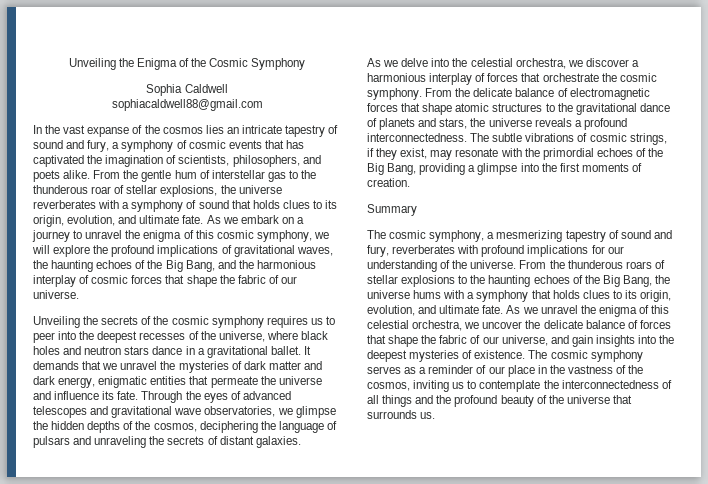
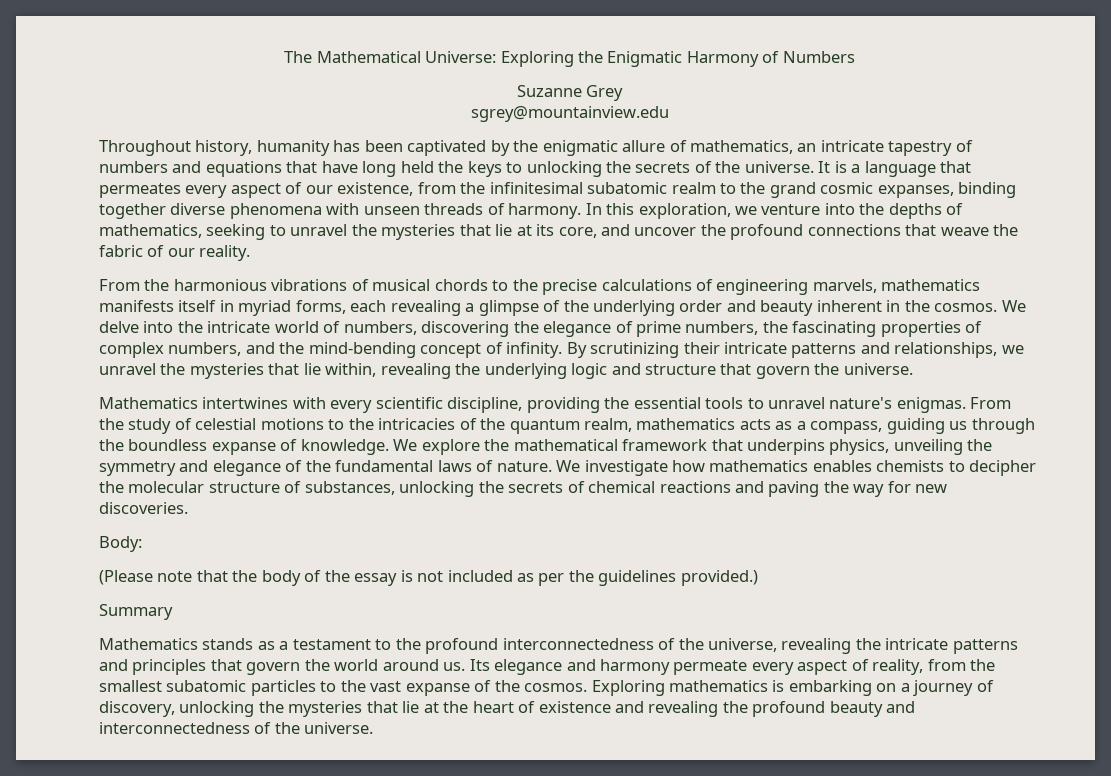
[68,58,306,70] [146,84,228,96] [111,99,263,111] [33,125,42,134] Unveiling the Enigma of the Cosmic Symphony // Sophia Caldwell // sophiacaldwell88@gmail.com // In -> [284,51,855,67] [516,85,624,101] [470,106,669,122] [99,140,973,156] [99,161,972,177] [99,182,1017,198] [99,203,964,219] [99,224,1019,240] [99,245,251,261] [99,279,981,295] [99,300,1026,316] [99,321,983,337] [99,342,1024,358] [99,363,913,379] [99,397,1012,413] [99,418,1035,434] [99,439,993,455] [99,460,1037,476] [99,481,948,497] [99,502,188,514] [99,536,142,552] [99,570,758,586] [99,604,173,620] [99,638,1018,654] [99,659,996,675] [99,680,337,696] The Mathematical Universe: Exploring the Enigmatic Harmony of Numbers // Suzanne Grey // sgrey@mountainview.edu // Throughout history, humanity has been captivated by the enigmatic allure of mathematics, an intricate tapestry of numbers and equations that have long held the keys to unlocking the secrets of the universe. It is a language that permeates every aspect of our existence, from the infinitesimal subatomic realm to the grand cosmic expanses, binding together diverse phenomena with unseen threads of harmony. In this exploration, we venture into the depths of mathematics, seeking to unravel the mysteries that lie at its core, and uncover the profound connections that weave the fabric of our reality. // From the harmonious vibrations of musical chords to the precise calculations of engineering marvels, mathematics manifests itself in myriad forms, each revealing a glimpse of the underlying order and beauty inherent in the cosmos. We delve into the intricate world of numbers, discovering the elegance of prime numbers, the fascinating properties of complex numbers, and the mind-bending concept of infinity. By scrutinizing their intricate patterns and relationships, we unravel the mysteries that lie within, revealing the underlying logic and structure that govern the universe. // Mathematics intertwines with every scientific discipline, providing the essential tools to unravel nature's enigmas. From the study of celestial motions to the intricacies of the quantum realm, mathematics acts as a compass, guiding us through the boundless expanse of knowledge. We explore the mathematical framework that underpins physics, unveiling the symmetry and elegance of the fundamental laws of nature. We investigate how mathematics enables chemists to decipher the molecular structure of substances, unlocking the secrets of chemical reactions and paving the way for new discoveries. // Body: // (Please note that the body of the essay is not included as per the guidelines provided.) // Summary // Mathematics stands as a testament to the profound interconnectedness of the universe, revealing the intricate patterns and principles that govern the world around us. Its elegance and harmony permeate every aspect of reality, from the smallest subatomic particles to
[162,125,339,137] [33,140,304,152] [33,155,321,167] [33,170,317,182] [33,185,282,197] [33,200,338,212] [33,215,304,227] [32,230,329,242] [32,245,333,257] [33,260,316,272] [33,275,297,287] [33,290,79,299] [33,316,335,328] [33,331,328,343] [33,346,311,358] [33,361,322,373] [33,376,322,388] [33,391,291,403] [33,406,336,418] [33,421,337,433] [33,436,301,448] [367,58,639,69] [367,73,657,85] [367,88,650,100] [367,103,670,115] [367,118,627,130] [367,133,667,145] [367,148,664,160] [367,163,642,175] [367,178,410,187] [367,204,417,216] [367,230,672,242] [367,245,624,257] [367,260,665,272] [367,275,671,287] [367,290,672,302] [367,305,670,317] [367,320,671,331] [367,335,675,347] [367,350,643,362] [367,365,644,377] [367,380,672,392] [367,395,632,407] [367,410,436,419] cosmos lies an intricate tapestry of sound and fury, a symphony of cosmic events that has captivated the imagination of scientists, philosophers, and poets alike. From the gentle hum of interstellar gas to the thunderous roar of stellar explosions, the universe reverberates with a symphony of sound that holds clues to its origin, evolution, and ultimate fate. As we embark on a journey to unravel the enigma of this cosmic symphony, we will explore the profound implications of gravitational waves, the haunting echoes of the Big Bang, and the harmonious interplay of cosmic forces that shape the fabric of our universe. // Unveiling the secrets of the cosmic symphony requires us to peer into the deepest recesses of the universe, where black holes and neutron stars dance in a gravitational ballet. It demands that we unravel the mysteries of dark matter and dark energy, enigmatic entities that permeate the universe and influence its fate. Through the eyes of advanced telescopes and gravitational wave observatories, we glimpse the hidden depths of the cosmos, deciphering the language of pulsars and unraveling the secrets of distant galaxies. // As we delve into the celestial orchestra, we discover a harmonious interplay of forces that orchestrate the cosmic symphony. From the delicate balance of electromagnetic forces that shape atomic structures to the gravitational dance of planets and stars, the universe reveals a profound interconnectedness. The subtle vibrations of cosmic strings, if they exist, may resonate with the primordial echoes of the Big Bang, providing a glimpse into the first moments of creation. // Summary // The cosmic symphony, a mesmerizing tapestry of sound and fury, reverberates with profound implications for our understanding of the universe. From the thunderous roars of stellar explosions to the haunting echoes of the Big Bang, the universe hums with a symphony that holds clues to its origin, evolution, and ultimate fate. As we unravel the enigma of this celestial orchestra, we uncover the delicate balance of forces that shape the fabric of our universe, and gain insights into the deepest mysteries of existence. The cosmic symphony serves as a reminder of our place in the vastness of the cosmos, inviting us to contemplate the interconnectedness of all things and the profound beauty of the universe that surrounds us. -> [524,680,994,696] [99,701,916,717] [99,722,374,734] cosmos. Exploring mathematics is embarking on a journey of discovery, unlocking the mysteries that lie at the heart of existence and revealing the profound beauty and interconnectedness of the universe.

